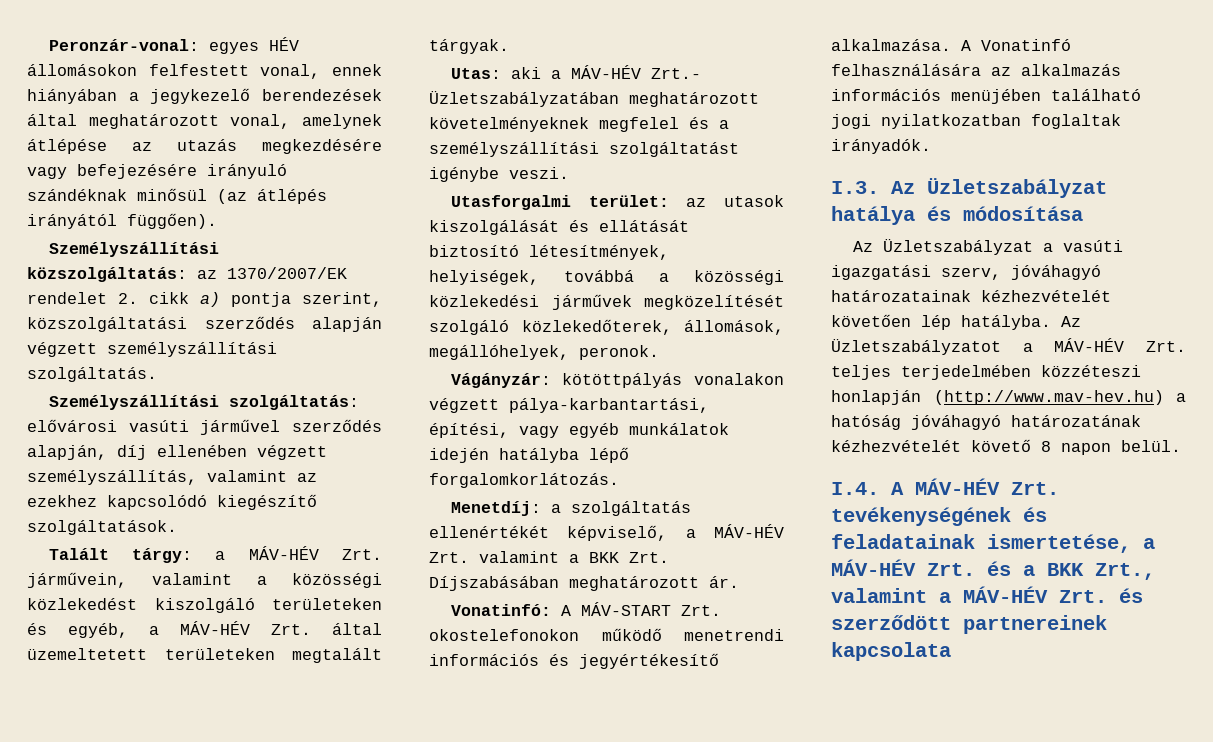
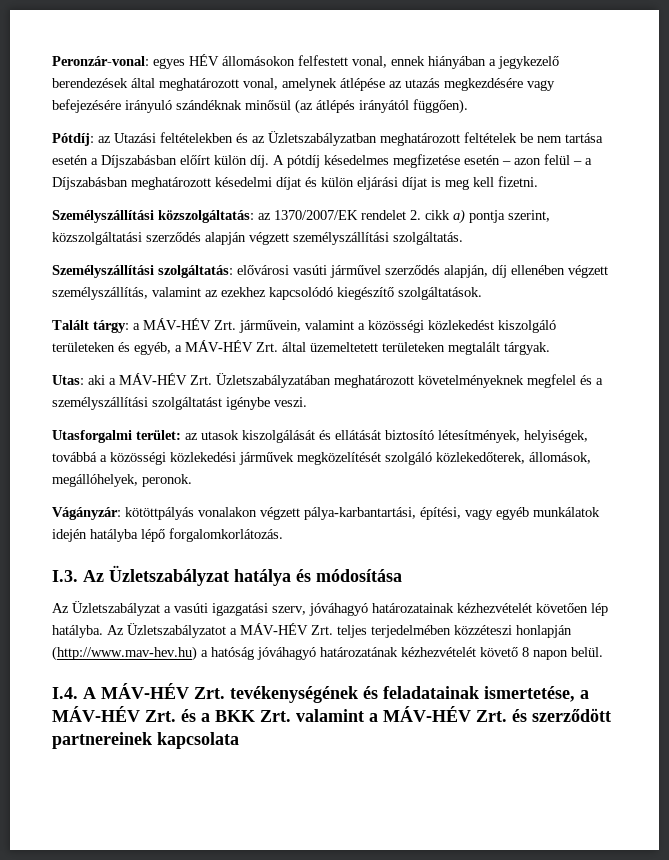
(217, 221) none -> [52,131,603,146] [52,154,592,168] [52,176,538,190] // Pótdíj: az Utazási feltételekben és az Üzletszabályzatban meghatározott feltételek be nem tartása esetén a Díjszabásban előírt külön díj. A pótdíj késedelmes megfizetése esetén – azon felül – a Díjszabásban meghatározott késedelmi díjat és külön eljárási díjat is meg kell fizetni.
[650,68,701,79] Zrt.- -> [190,375,212,385] Zrt.
[450,501,691,516] [429,524,784,541] [429,551,669,563] [429,576,739,591] [450,602,721,616] [429,628,784,641] [429,653,719,669] [831,39,1071,51] [831,64,1121,76] [831,89,1141,104] [831,114,1121,129] [831,139,931,154] // Menetdíj: a szolgáltatás ellenértékét képviselő, a MÁV-HÉV Zrt. valamint a BKK Zrt. Díjszabásában meghatározott ár. // Vonatinfó: A MÁV-START Zrt. okostelefonokon működő menetrendi információs és jegyértékesítő alkalmazása. A Vonatinfó felhasználására az alkalmazás információs menüjében található jogi nyilatkozatban foglaltak irányadók. -> (283, 535) none
[1095,563,1155,580] Zrt., -> [260,710,291,722] Zrt.

